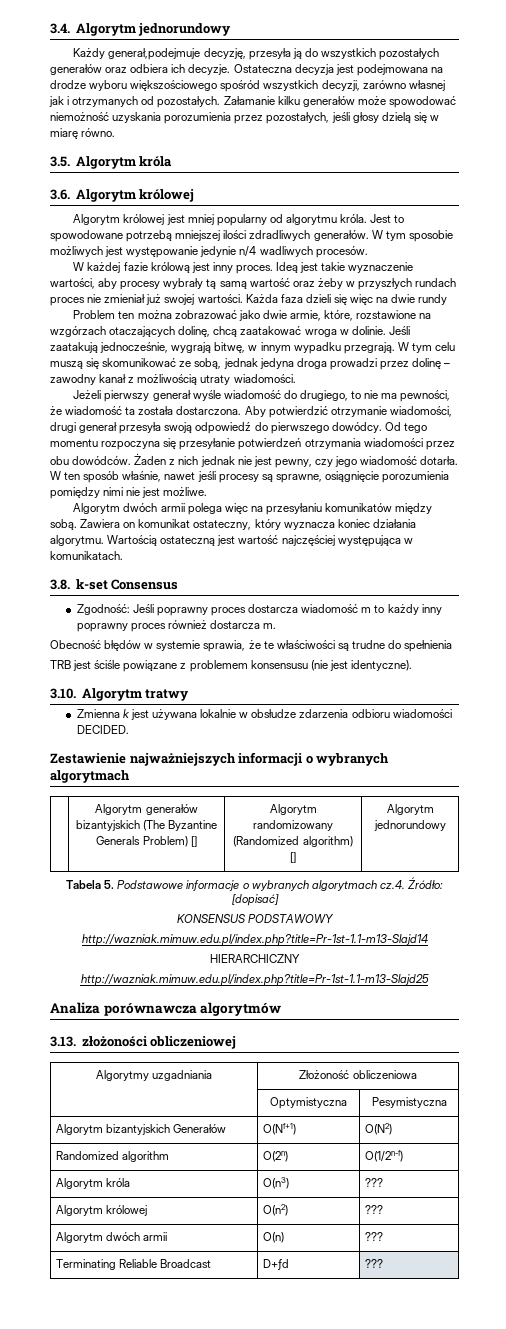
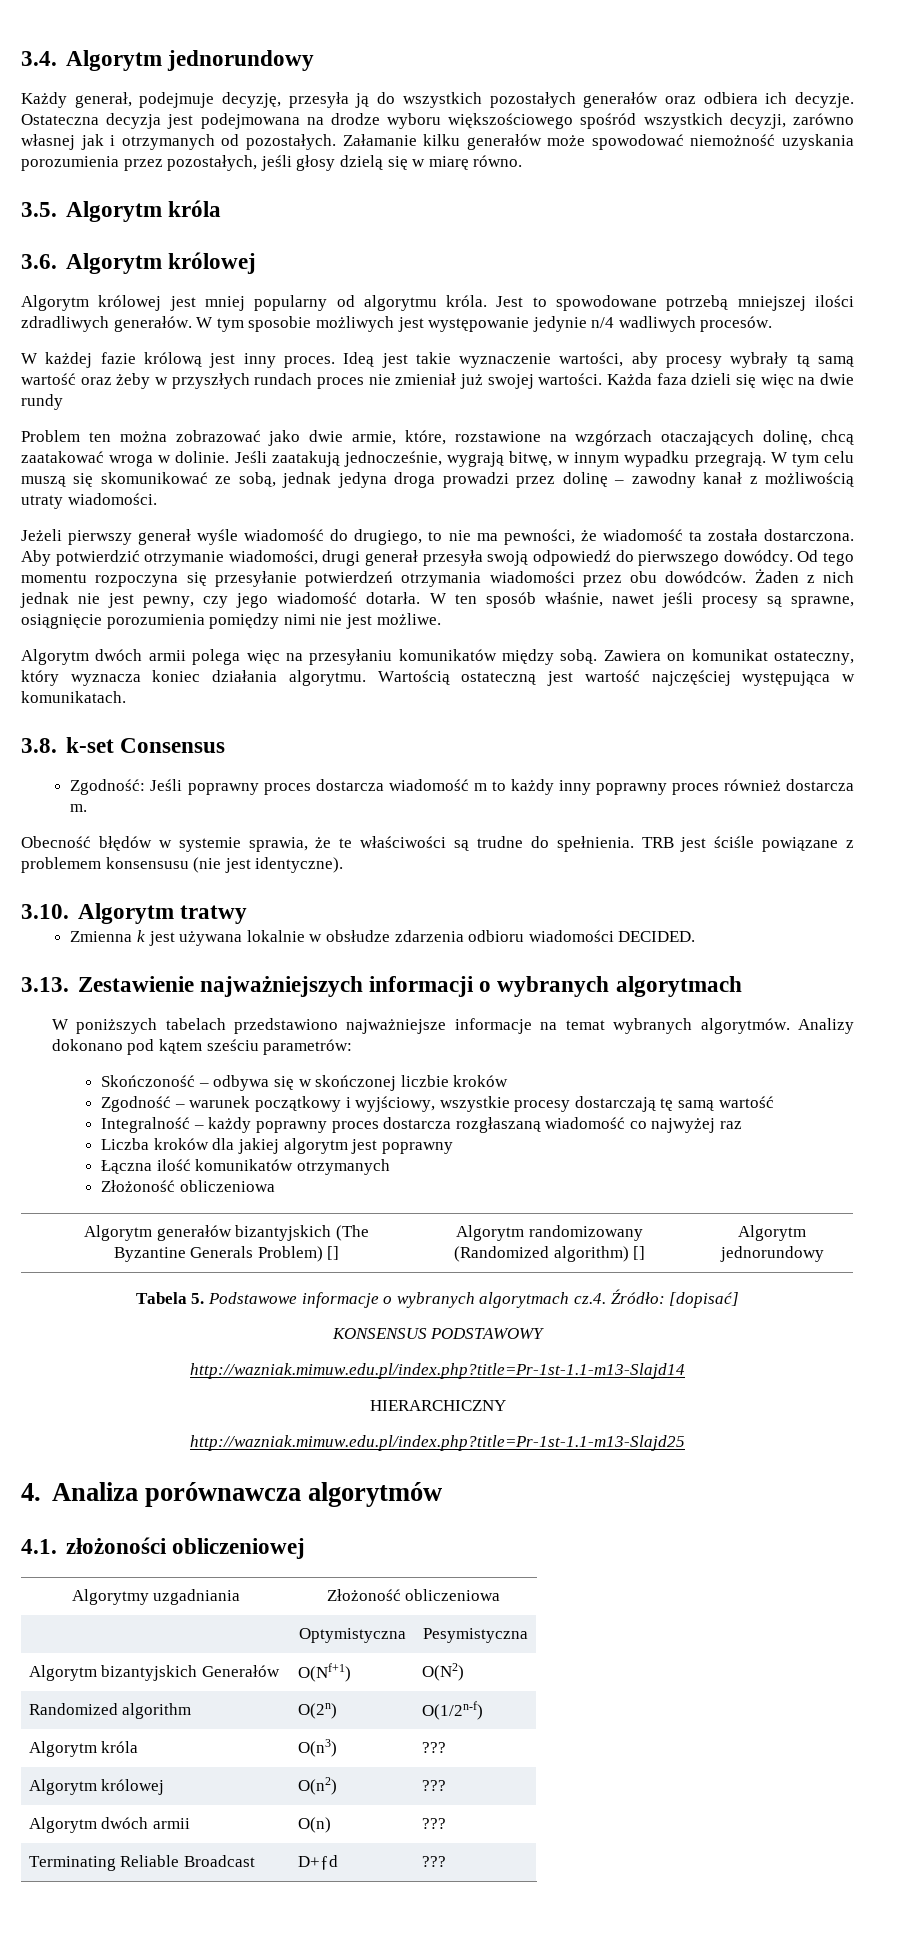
[108,48,201,60] generał,podejmuje -> [74,92,215,108] generał, podejmuje
[404,640,453,652] spełnienia // -> [556,836,634,852] spełnienia.
(129, 729) none -> [21,977,69,992] 3.13.
(130, 776) none -> [51,1018,855,1034] [51,1039,353,1055] [101,1075,509,1091] [101,1096,774,1112] [101,1117,743,1133] [101,1138,453,1154] [101,1159,390,1175] [101,1180,275,1192] // W poniższych tabelach przedstawiono najważniejsze informacje na temat wybranych algorytmów. Analizy dokonano pod kątem sześciu parametrów: // Skończoność – odbywa się w skończonej liczbie kroków // Zgodność – warunek początkowy i wyjściowy, wszystkie procesy dostarczają tę samą wartość // Integralność – każdy poprawny proces dostarcza rozgłaszaną wiadomość co najwyżej raz // Liczba kroków dla jakiej algorytm jest poprawny // Łączna ilość komunikatów otrzymanych // Złożoność obliczeniowa
(429, 980) none -> [21,1483,41,1501] 4.
[50,1036,76,1047] 3.13. -> [21,1539,57,1554] 4.1.

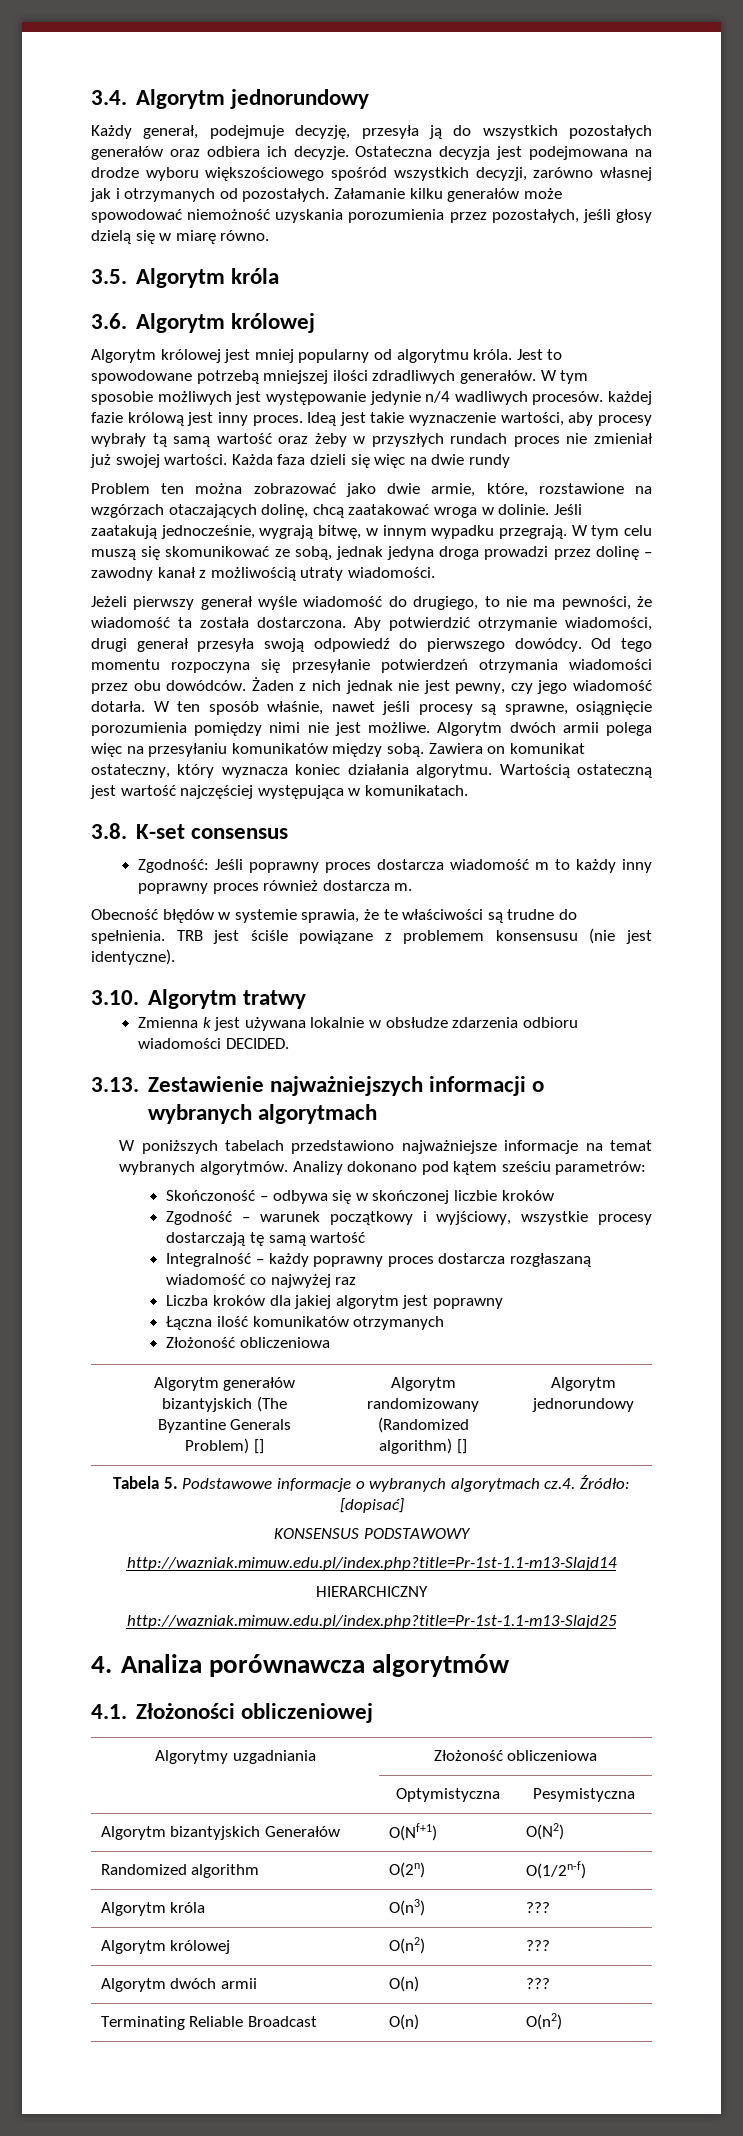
[21,353,38,364] // W -> (604, 398) none
(441, 619) // -> (431, 727) none
[65,737,225,753] k-set Consensus -> [135,824,288,839] K-set consensus
[65,1537,167,1554] złożoności -> [135,1703,235,1719] Złożoności
[297,1855,338,1870] [421,1856,446,1867] D+ƒd | ??? -> [388,2014,419,2030] [525,2013,562,2030] O(n) | O(n2)

